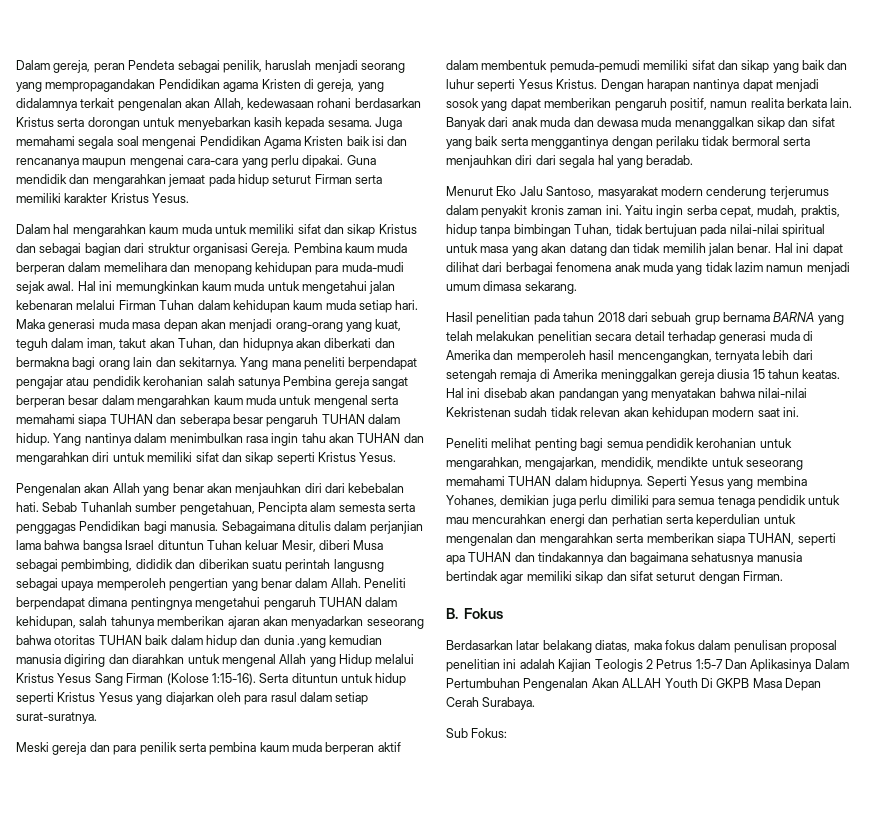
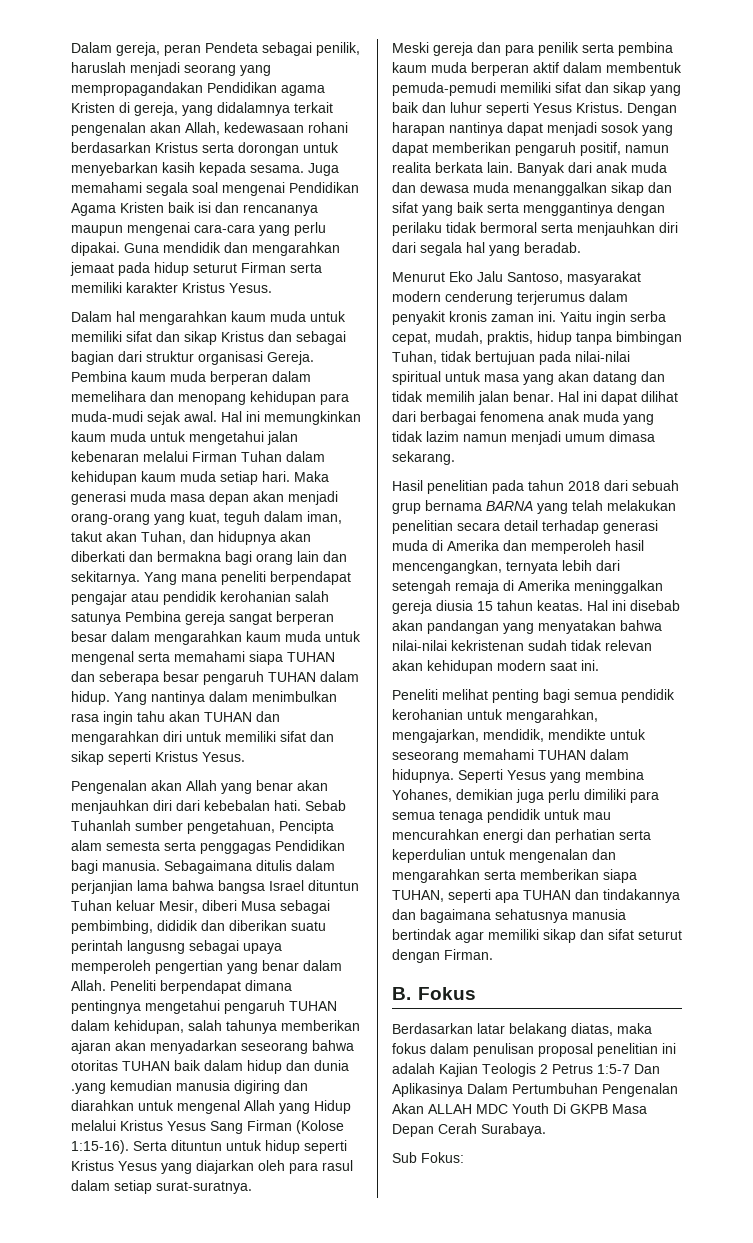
[446,407,511,417] Kekristenan -> [451,640,524,651] kekristenan
(662, 683) none -> [476,1104,508,1114] MDC

